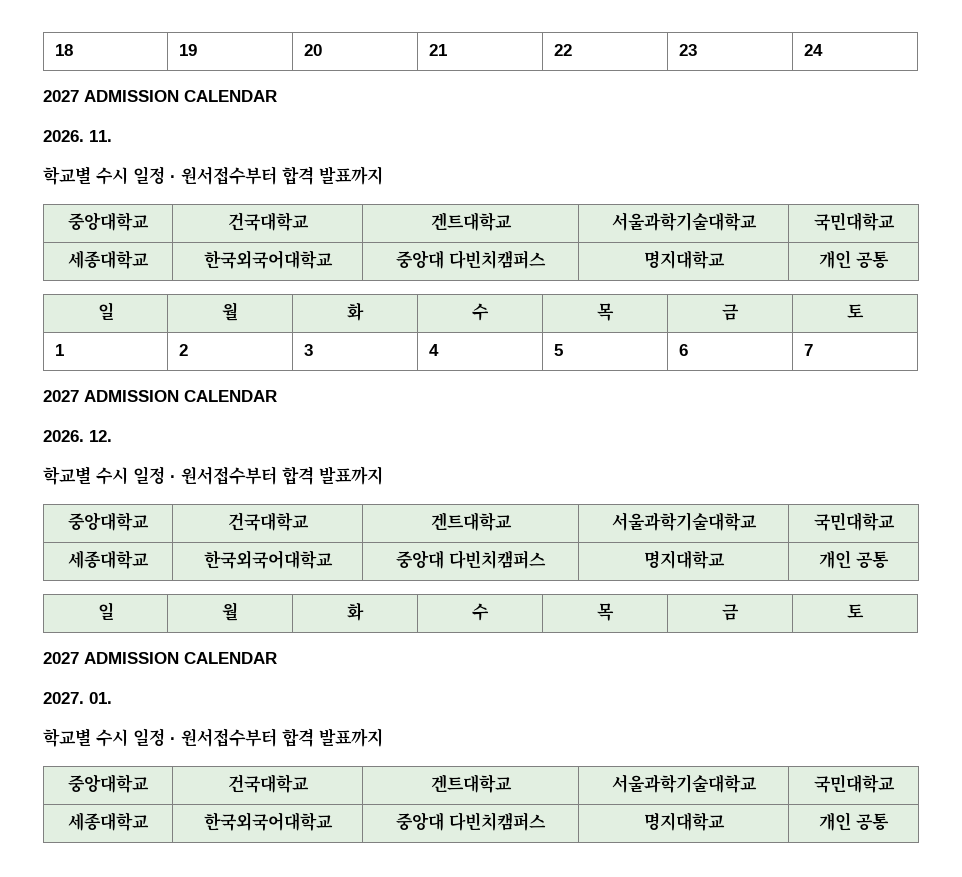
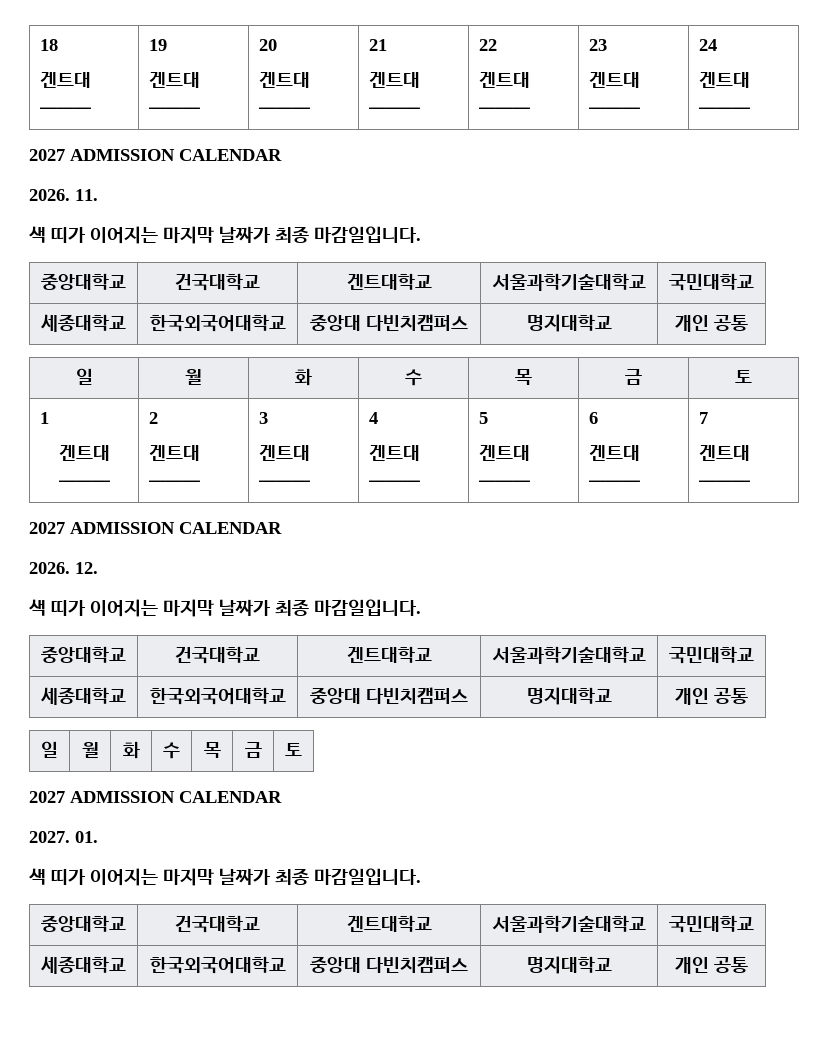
(73, 50) none -> [40,71,92,88] [40,107,92,114] // 겐트대 ━━━
(197, 50) none -> [149,71,201,88] [149,107,201,114] // 겐트대 ━━━
(322, 50) none -> [259,71,311,88] [259,107,311,114] // 겐트대 ━━━
(447, 50) none -> [369,71,421,88] [369,107,421,114] // 겐트대 ━━━
(572, 50) none -> [479,71,531,88] [479,107,531,114] // 겐트대 ━━━
(697, 50) none -> [589,71,641,88] [589,107,641,114] // 겐트대 ━━━
(823, 50) none -> [699,71,751,88] [699,107,751,114] // 겐트대 ━━━
[43,166,383,185] 학교별 수시 일정 · 원서접수부터 합격 발표까지 -> [29,226,421,244] 색 띠가 이어지는 마지막 날짜가 최종 마감일입니다.
(64, 350) none -> [58,444,110,461] [58,480,110,487] // 겐트대 ━━━
(188, 350) none -> [149,444,201,461] [149,480,201,487] // 겐트대 ━━━
(313, 350) none -> [259,444,311,461] [259,480,311,487] // 겐트대 ━━━
(439, 350) none -> [369,444,421,461] [369,480,421,487] // 겐트대 ━━━
(563, 350) none -> [479,444,531,461] [479,480,531,487] // 겐트대 ━━━
(688, 350) none -> [589,444,641,461] [589,480,641,487] // 겐트대 ━━━
(813, 350) none -> [699,444,751,461] [699,480,751,487] // 겐트대 ━━━
[43,466,383,485] 학교별 수시 일정 · 원서접수부터 합격 발표까지 -> [29,599,421,617] 색 띠가 이어지는 마지막 날짜가 최종 마감일입니다.
[43,728,383,747] 학교별 수시 일정 · 원서접수부터 합격 발표까지 -> [29,868,421,886] 색 띠가 이어지는 마지막 날짜가 최종 마감일입니다.

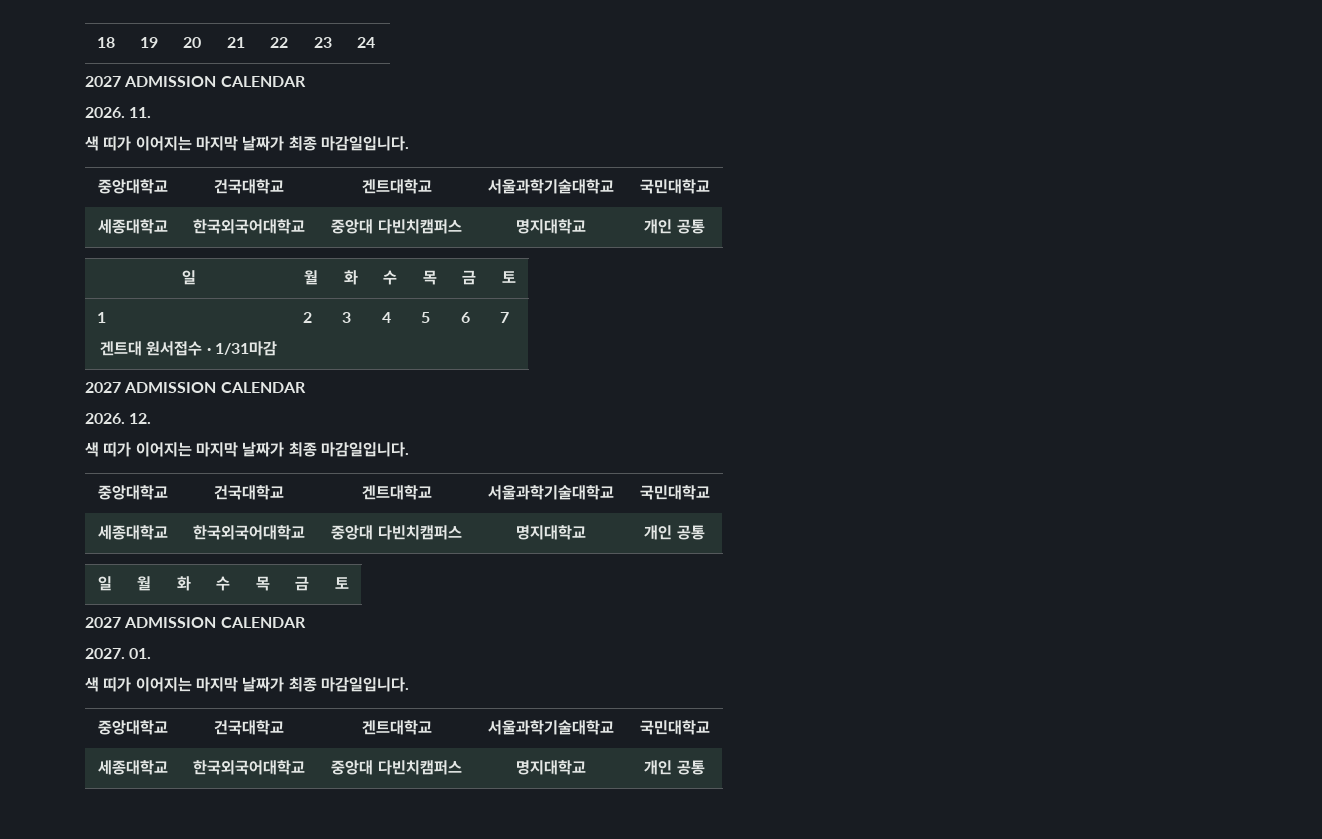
[40,71,92,88] [40,107,92,114] // 겐트대 ━━━ -> (116, 42) none
[149,71,201,88] [149,107,201,114] // 겐트대 ━━━ -> (159, 42) none
[259,71,311,88] [259,107,311,114] // 겐트대 ━━━ -> (202, 42) none
[369,71,421,88] [369,107,421,114] // 겐트대 ━━━ -> (246, 42) none
[479,71,531,88] [479,107,531,114] // 겐트대 ━━━ -> (289, 42) none
[589,71,641,88] [589,107,641,114] // 겐트대 ━━━ -> (333, 42) none
[699,71,751,88] [699,107,751,114] // 겐트대 ━━━ -> (376, 42) none
[58,480,110,487] ━━━ -> [146,341,277,356] 원서접수 · 1/31마감
[149,444,201,461] [149,480,201,487] // 겐트대 ━━━ -> (313, 317) none
[259,444,311,461] [259,480,311,487] // 겐트대 ━━━ -> (352, 317) none
[369,444,421,461] [369,480,421,487] // 겐트대 ━━━ -> (392, 317) none
[479,444,531,461] [479,480,531,487] // 겐트대 ━━━ -> (431, 317) none
[589,444,641,461] [589,480,641,487] // 겐트대 ━━━ -> (471, 317) none
[699,444,751,461] [699,480,751,487] // 겐트대 ━━━ -> (510, 317) none

